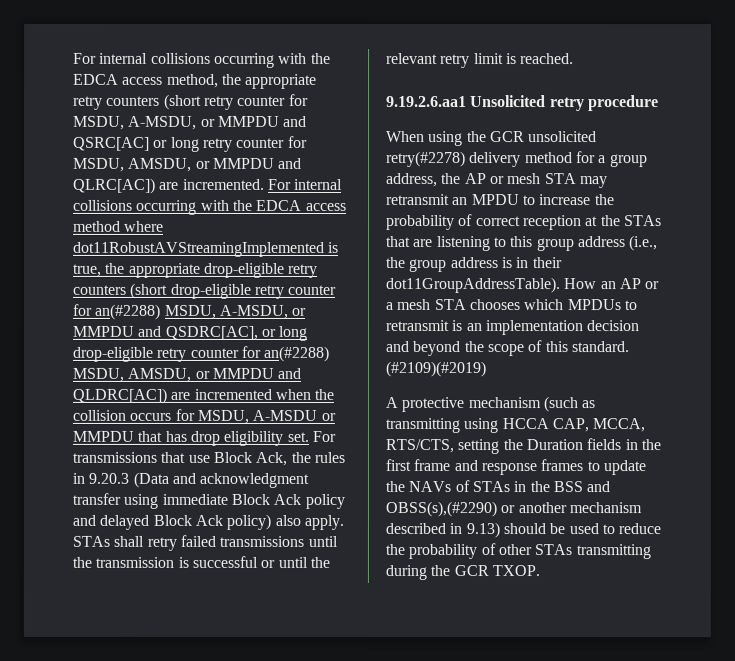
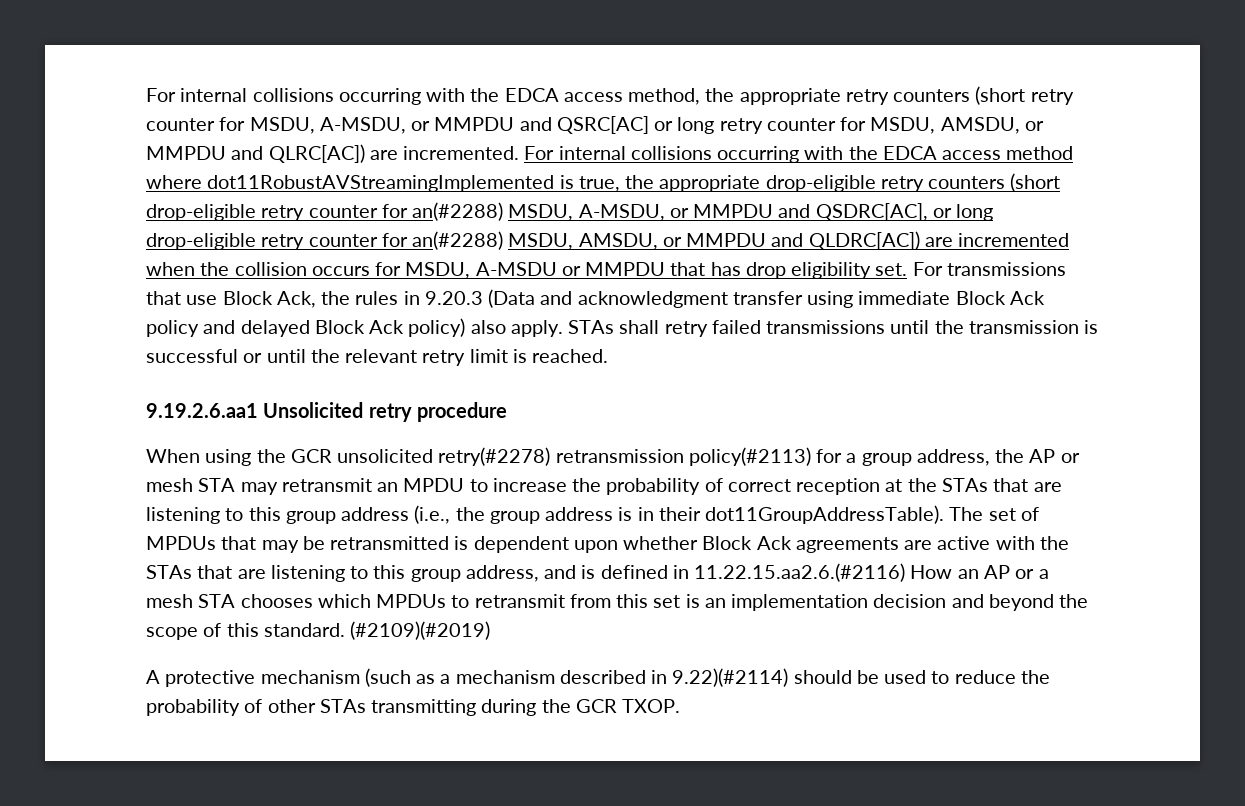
[469,152,573,168] delivery method -> [555,447,811,466] retransmission policy(#2113)
(561, 285) none -> [949,507,1039,521] [146,536,1069,553] [146,563,906,582] The set of MPDUs that may be retransmitted is dependent upon whether Block Ack agreements are active with the STAs that are listening to this group address, and is defined in 11.22.15.aa2.6.(#2116)
(450, 326) none -> [569,594,681,608] from this set
[385,418,646,434] [385,438,661,455] [385,459,646,476] [385,480,611,493] [385,501,567,518] transmitting using HCCA CAP, MCCA, RTS/CTS, setting the Duration fields in the first frame and response frames to update the NAVs of STAs in the BSS and OBSS(s),(#2290) or another -> [440,674,451,684] a
[465,522,500,539] 9.13) -> [672,668,789,687] 9.22)(#2114)

